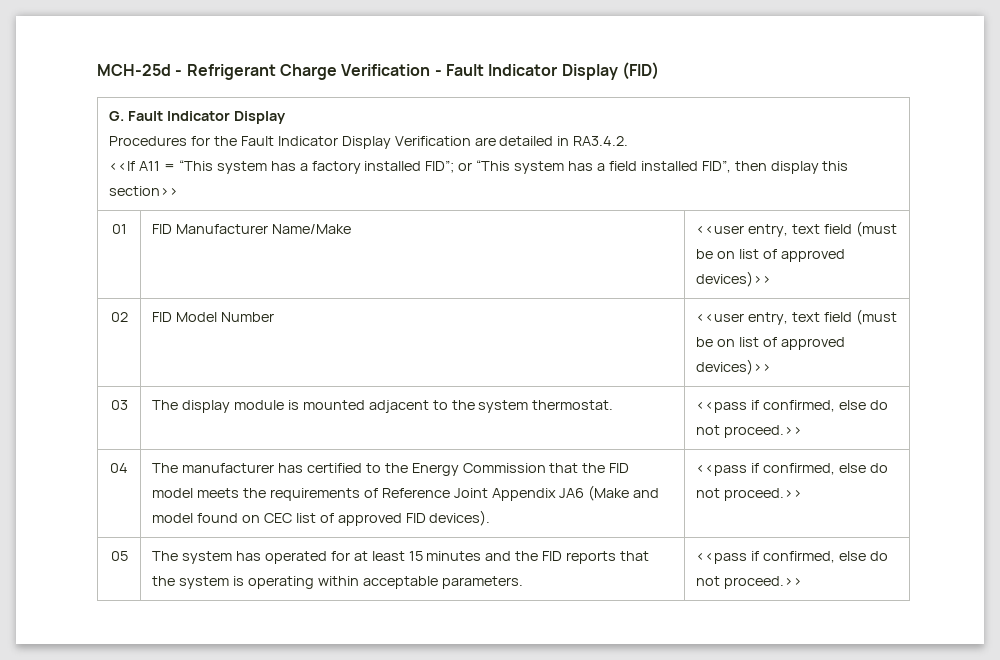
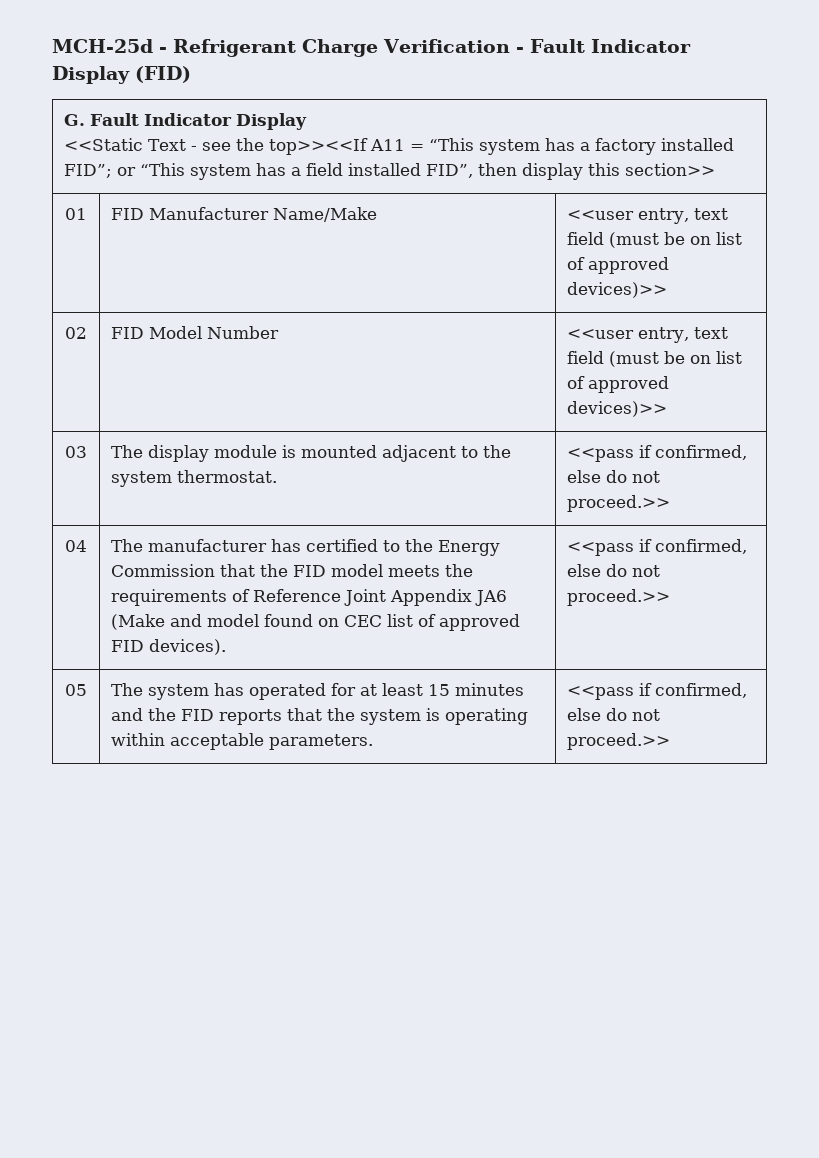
[109,136,629,149] [109,161,136,171] Procedures for the Fault Indicator Display Verification are detailed in RA3.4.2. // <<If -> [64,138,369,155] <<Static Text - see the top>><<If

